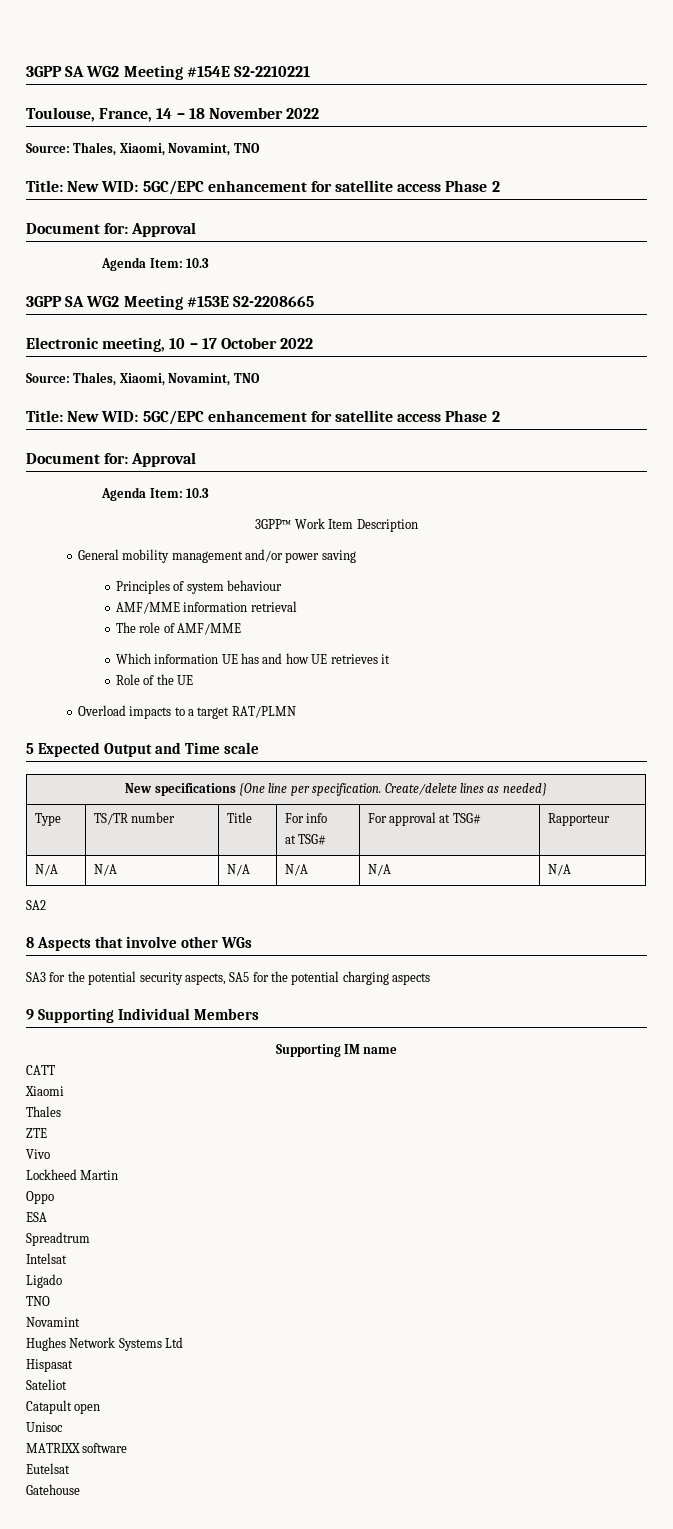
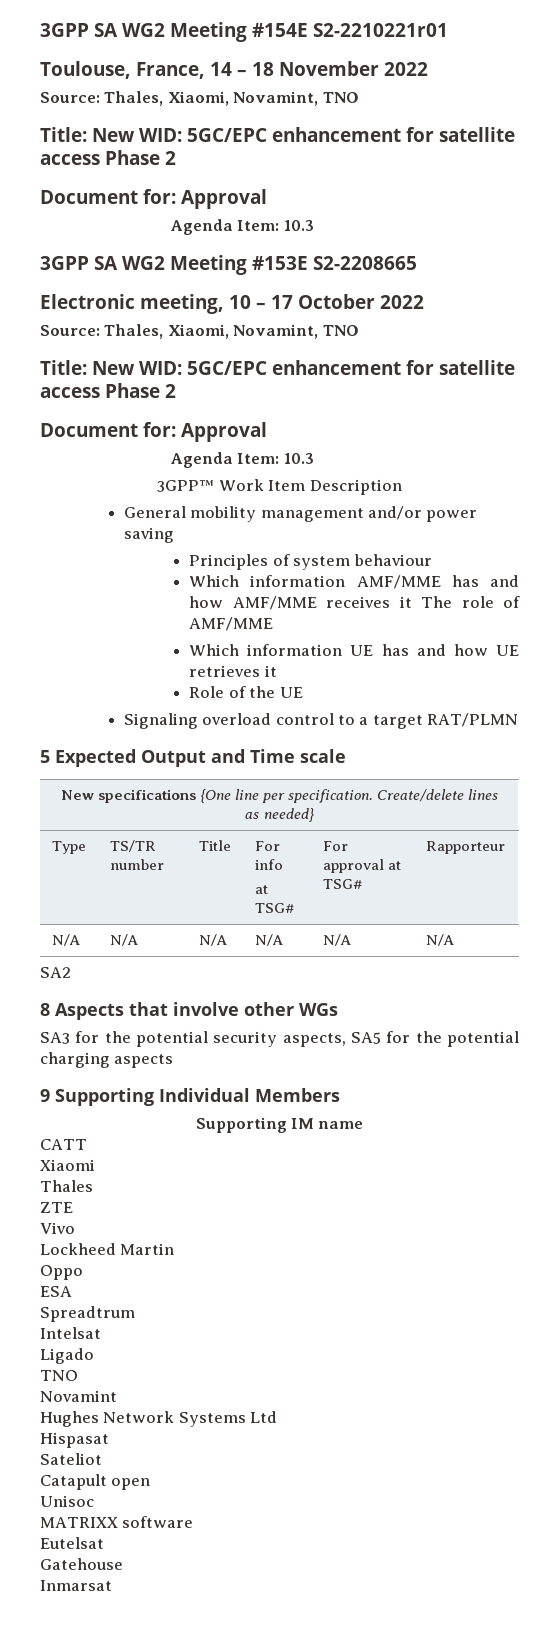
[233,66,310,77] S2-2210221 -> [313,23,448,37] S2-2210221r01
[115,601,297,614] AMF/MME information retrieval // -> [189,575,519,589] [189,596,412,610] Which information AMF/MME has and how AMF/MME receives it
[77,705,172,719] Overload impacts -> [123,713,334,729] Signaling overload control
(80, 1489) none -> [40,1580,112,1591] // Inmarsat

